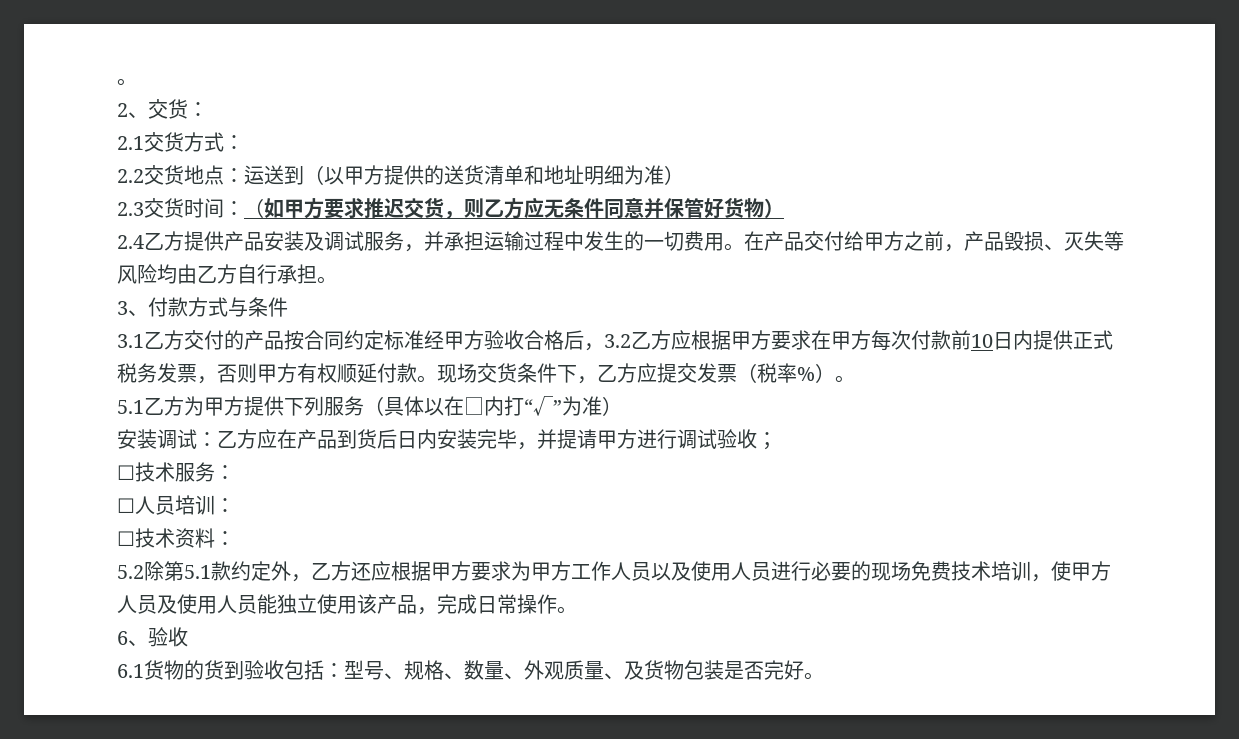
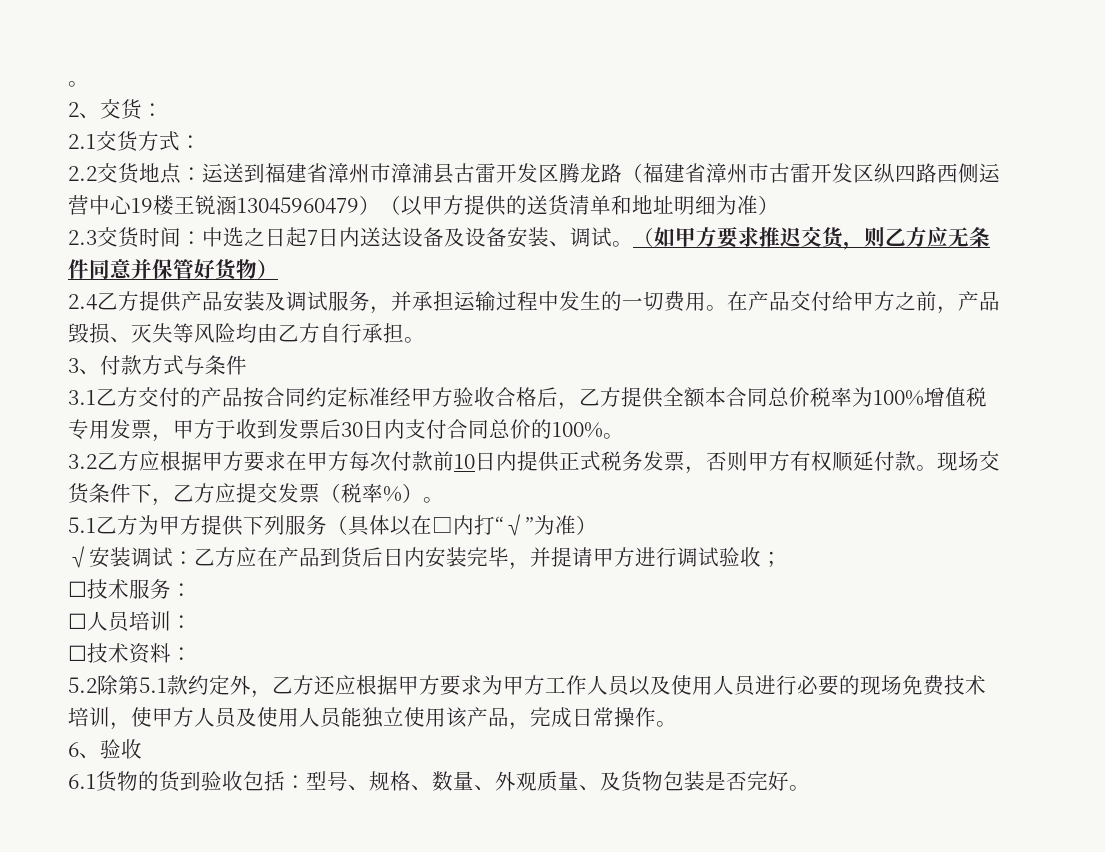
(304, 175) none -> [265,163,1000,184] [68,195,380,216] 福建省漳州市漳浦县古雷开发区腾龙路（福建省漳州市古雷开发区纵四路西侧运营中心19楼王锐涵13045960479）
(244, 208) none -> [202,227,633,248] 中选之日起7日内送达设备及设备安装、调试。
(604, 347) none -> [579,387,987,408] [68,419,624,442] 乙方提供全额本合同总价税率为100%增值税专用发票，甲方于收到发票后30日内支付合同总价的100%。 //
(622, 406) none -> [68,546,89,568] √

